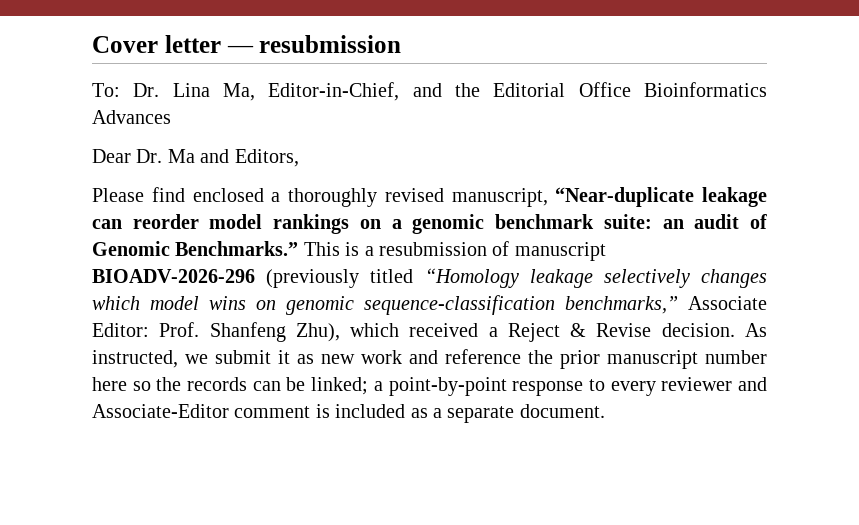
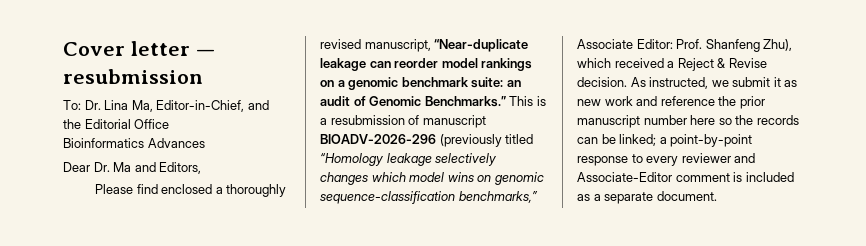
(631, 89) none -> (170, 124) //

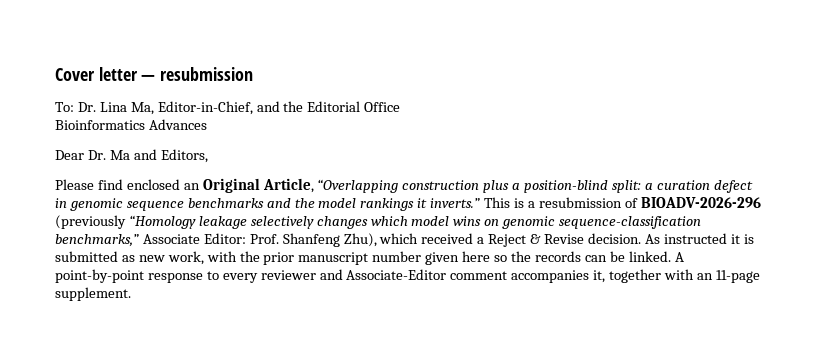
[215,184,287,197] [320,39,529,52] [320,58,533,71] [320,77,521,90] [320,96,506,107] a thoroughly revised manuscript, “Near-duplicate leakage can reorder model rankings on a genomic benchmark suite: an audit of Genomic Benchmarks.” -> [183,178,753,193] [55,198,481,211] an Original Article, “Overlapping construction plus a position-blind split: a curation defect in genomic sequence benchmarks and the model rankings it inverts.”
[422,115,486,128] manuscript -> (638, 203) none
[505,134,534,144] titled -> (126, 222) none
[649,77,798,89] [577,96,715,106] instructed, we submit it as new work and reference -> [663,233,754,244] [55,251,237,265] instructed it is submitted as new work, with
(687, 120) none -> [425,252,460,265] given
[619,134,667,146] linked; a -> [628,251,684,262] linked. A
[733,172,794,182] [577,191,717,204] is included as a separate document. -> [511,269,760,283] [55,287,131,301] accompanies it, together with an 11-page supplement.

